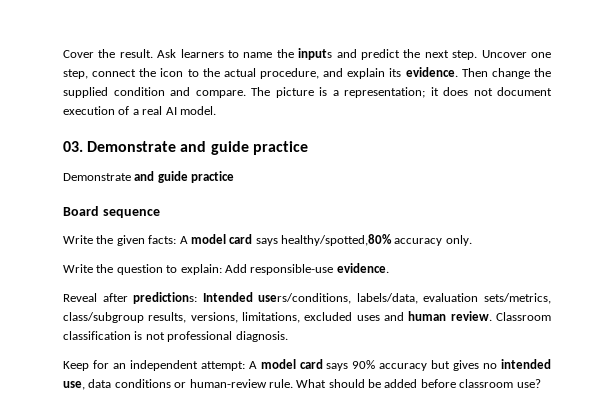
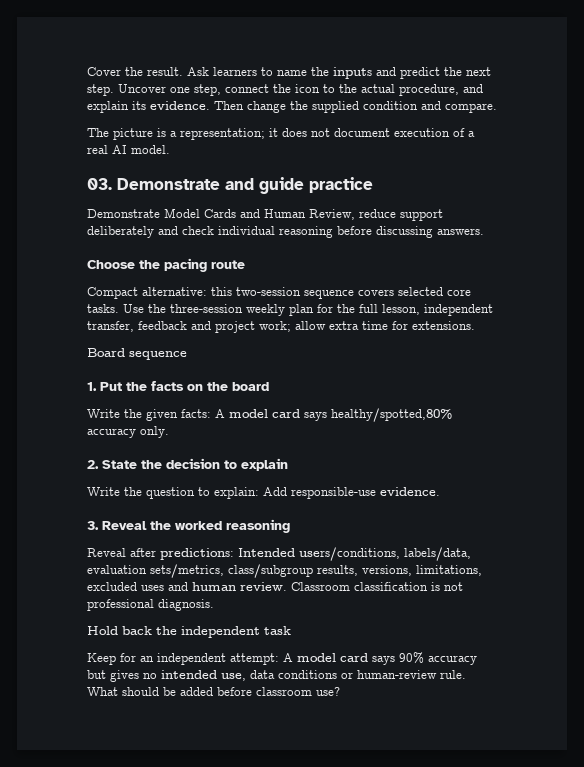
(246, 94) none -> (497, 108) //
[134,171,235,183] [63,206,160,218] and guide practice // Board sequence -> [164,208,443,221] [87,226,484,238] [87,258,245,272] [87,287,471,299] [87,304,493,316] [87,321,475,333] [87,348,187,360] [87,381,269,391] Model Cards and Human Review, reduce support deliberately and check individual reasoning before discussing answers. // Choose the pacing route // Compact alternative: this two-session sequence covers selected core tasks. Use the three-session weekly plan for the full lesson, independent transfer, feedback and project work; allow extra time for extensions. // Board sequence // 1. Put the facts on the board
(472, 240) none -> [87,458,288,471] // 2. State the decision to explain
(389, 268) none -> [87,519,290,533] // 3. Reveal the worked reasoning
(288, 336) none -> [87,626,291,638] // Hold back the independent task

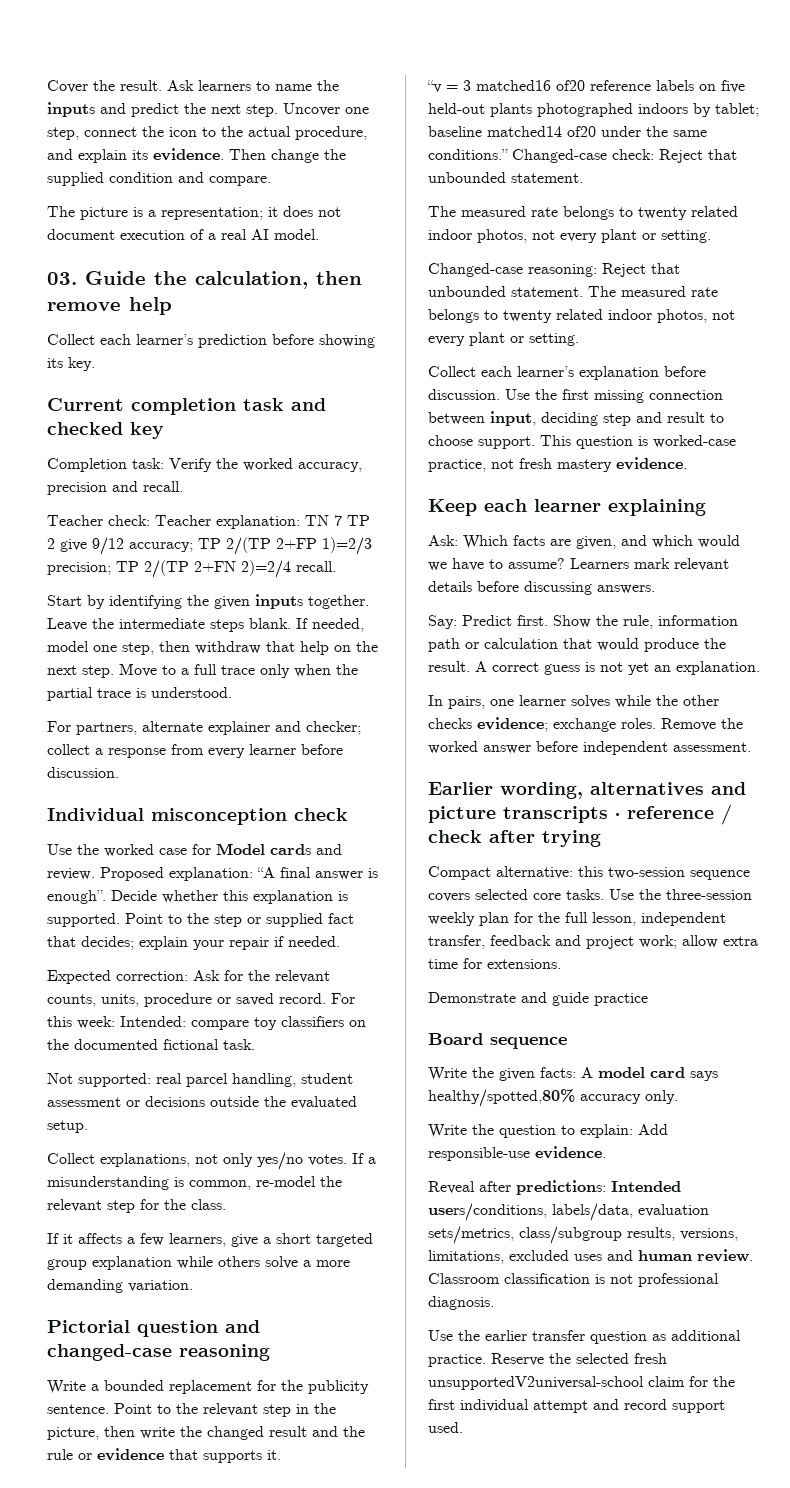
[117,177,373,194] [87,208,443,221] [87,226,484,238] [87,258,245,272] Demonstrate and guide practice // Demonstrate Model Cards and Human Review, reduce support deliberately and check individual reasoning before discussing answers. // Choose the pacing route -> [85,271,362,289] [47,297,172,315] [47,334,375,348] [47,357,95,371] [47,398,326,415] [47,422,164,439] [47,458,362,472] [47,481,183,495] [47,515,370,529] [47,537,372,555] [47,560,336,578] [47,594,369,609] [47,618,364,632] [47,641,378,655] [47,663,358,678] [47,687,232,701] [47,721,361,735] [47,744,343,758] [47,767,119,778] [47,808,348,825] [47,843,342,857] [47,867,378,881] [47,890,348,904] [47,913,354,927] [47,936,340,950] [47,970,330,984] [47,993,355,1007] [47,1016,366,1030] [47,1039,255,1050] [47,1073,353,1087] [47,1096,357,1109] [47,1120,88,1133] [47,1152,376,1170] [47,1176,342,1190] [47,1199,226,1213] [47,1233,373,1247] [47,1256,350,1270] [47,1279,193,1293] [47,1320,260,1337] [47,1344,270,1361] [47,1380,369,1394] [47,1403,336,1417] [47,1426,365,1440] [47,1448,281,1463] [427,80,745,93] [428,103,759,117] [428,126,707,137] [428,149,737,163] [428,172,583,183] [428,206,738,220] [428,229,711,243] [428,263,680,277] [428,286,718,297] [428,309,735,323] [428,332,579,346] [428,366,706,380] [428,389,723,403] [428,411,724,426] [428,435,736,449] [428,457,687,472] [428,499,706,516] [428,535,740,549] [428,558,729,571] [428,581,655,595] [428,615,738,629] [428,638,726,652] [428,661,760,675] [428,695,719,709] [428,717,743,732] [428,741,751,755] [428,782,746,799] [428,804,732,825] [428,830,601,847] Guide the calculation, then remove help // Collect each learner’s prediction before showing its key. // Current completion task and checked key // Completion task: Verify the worked accuracy, precision and recall. // Teacher check: Teacher explanation: TN 7 TP 2 give 9/12 accuracy; TP 2/(TP 2+FP 1)=2/3 precision; TP 2/(TP 2+FN 2)=2/4 recall. // Start by identifying the given inputs together. Leave the intermediate steps blank. If needed, model one step, then withdraw that help on the next step. Move to a full trace only when the partial trace is understood. // For partners, alternate explainer and checker; collect a response from every learner before discussion. // Individual misconception check // Use the worked case for Model cards and review. Proposed explanation: “A final answer is enough”. Decide whether this explanation is supported. Point to the step or supplied fact that decides; explain your repair if needed. // Expected correction: Ask for the relevant counts, units, procedure or saved record. For this week: Intended: compare toy classifiers on the documented fictional task. // Not supported: real parcel handling, student assessment or decisions outside the evaluated setup. // Collect explanations, not only yes/no votes. If a misunderstanding is common, re-model the relevant step for the class. // If it affects a few learners, give a short targeted group explanation while others solve a more demanding variation. // Pictorial question and changed-case reasoning // Write a bounded replacement for the publicity sentence. Point to the relevant step in the picture, then write the changed result and the rule or evidence that supports it. // “v = 3 matched16 of20 reference labels on five held-out plants photographed indoors by tablet; baseline matched14 of20 under the same conditions.” Changed-case check: Reject that unbounded statement. // The measured rate belongs to twenty related indoor photos, not every plant or setting. // Changed-case reasoning: Reject that unbounded statement. The measured rate belongs to twenty related indoor photos, not every plant or setting. // Collect each learner’s explanation before discussion. Use the first missing connection between input, deciding step and result to choose support. This question is worked-case practice, not fresh mastery evidence. // Keep each learner explaining // Ask: Which facts are given, and which would we have to assume? Learners mark relevant details before discussing answers. // Say: Predict first. Show the rule, information path or calculation that would produce the result. A correct guess is not yet an explanation. // In pairs, one learner solves while the other checks evidence; exchange roles. Remove the worked answer before independent assessment. // Earlier wording, alternatives and picture transcripts · reference / check after trying
[87,348,187,360] [87,381,269,391] Board sequence // 1. Put the facts on the board -> [428,992,648,1006] [428,1033,567,1049] Demonstrate and guide practice // Board sequence
[87,458,288,471] // 2. State the decision to explain -> (678, 1097) none
[87,519,290,533] // 3. Reveal the worked reasoning -> (606, 1152) none
[87,626,291,638] [87,652,477,665] [87,670,466,682] [87,687,340,696] Hold back the independent task // Keep for an independent attempt: A model card says 90% accuracy but gives no intended use, data conditions or human-review rule. What should be added before classroom use? -> [428,1330,741,1344] [428,1353,667,1367] [428,1376,735,1390] [428,1399,725,1413] [428,1422,463,1433] Use the earlier transfer question as additional practice. Reserve the selected fresh unsupportedV2universal-school claim for the first individual attempt and record support used.

